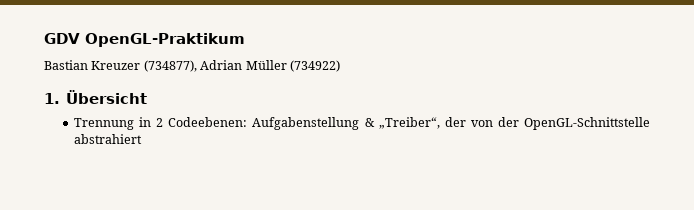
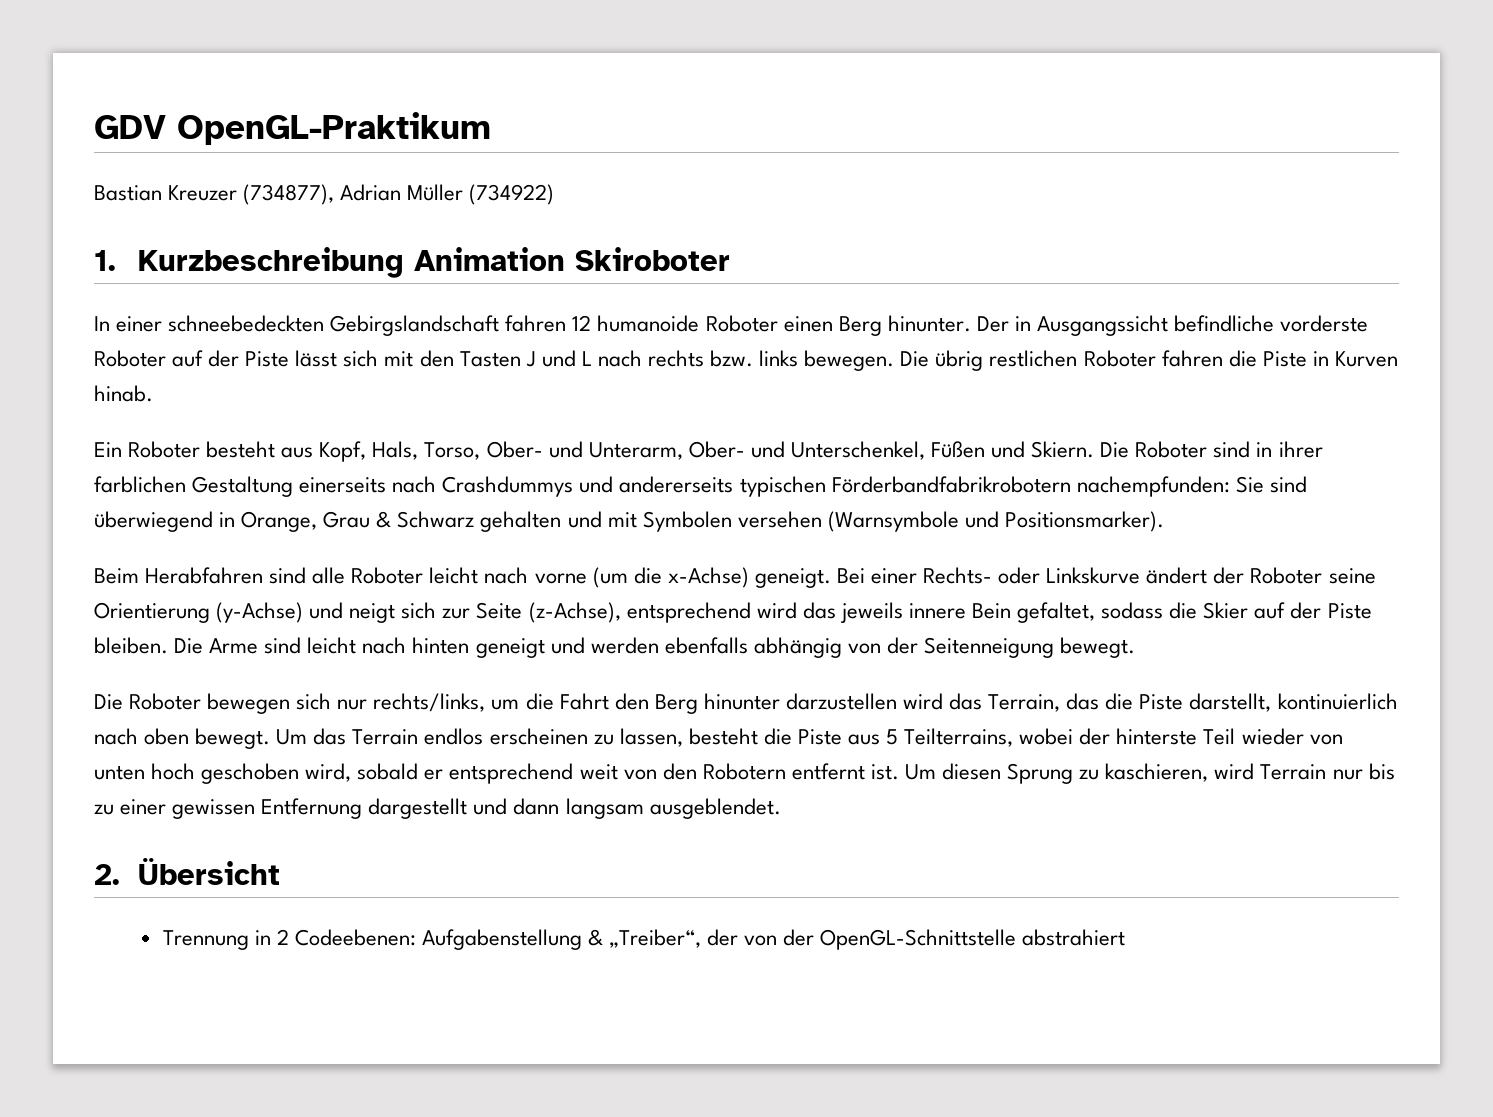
(60, 98) none -> [137,247,730,278] [94,315,1369,336] [94,350,1398,371] [94,385,153,402] [94,441,1323,462] [94,476,1307,497] [94,511,1164,532] [94,567,1376,588] [94,602,1372,623] [94,637,1136,658] [94,693,1398,714] [94,728,1343,749] [94,763,1395,784] [94,798,781,819] [94,864,120,885] Kurzbeschreibung Animation Skiroboter // In einer schneebedeckten Gebirgslandschaft fahren 12 humanoide Roboter einen Berg hinunter. Der in Ausgangssicht befindliche vorderste Roboter auf der Piste lässt sich mit den Tasten J und L nach rechts bzw. links bewegen. Die übrig restlichen Roboter fahren die Piste in Kurven hinab. // Ein Roboter besteht aus Kopf, Hals, Torso, Ober- und Unterarm, Ober- und Unterschenkel, Füßen und Skiern. Die Roboter sind in ihrer farblichen Gestaltung einerseits nach Crashdummys und andererseits typischen Förderbandfabrikrobotern nachempfunden: Sie sind überwiegend in Orange, Grau & Schwarz gehalten und mit Symbolen versehen (Warnsymbole und Positionsmarker). // Beim Herabfahren sind alle Roboter leicht nach vorne (um die x-Achse) geneigt. Bei einer Rechts- oder Linkskurve ändert der Roboter seine Orientierung (y-Achse) und neigt sich zur Seite (z-Achse), entsprechend wird das jeweils innere Bein gefaltet, sodass die Skier auf der Piste bleiben. Die Arme sind leicht nach hinten geneigt und werden ebenfalls abhängig von der Seitenneigung bewegt. // Die Roboter bewegen sich nur rechts/links, um die Fahrt den Berg hinunter darzustellen wird das Terrain, das die Piste darstellt, kontinuierlich nach oben bewegt. Um das Terrain endlos erscheinen zu lassen, besteht die Piste aus 5 Teilterrains, wobei der hinterste Teil wieder von unten hoch geschoben wird, sobald er entsprechend weit von den Robotern entfernt ist. Um diesen Sprung zu kaschieren, wird Terrain nur bis zu einer gewissen Entfernung dargestellt und dann langsam ausgeblendet. // 2.

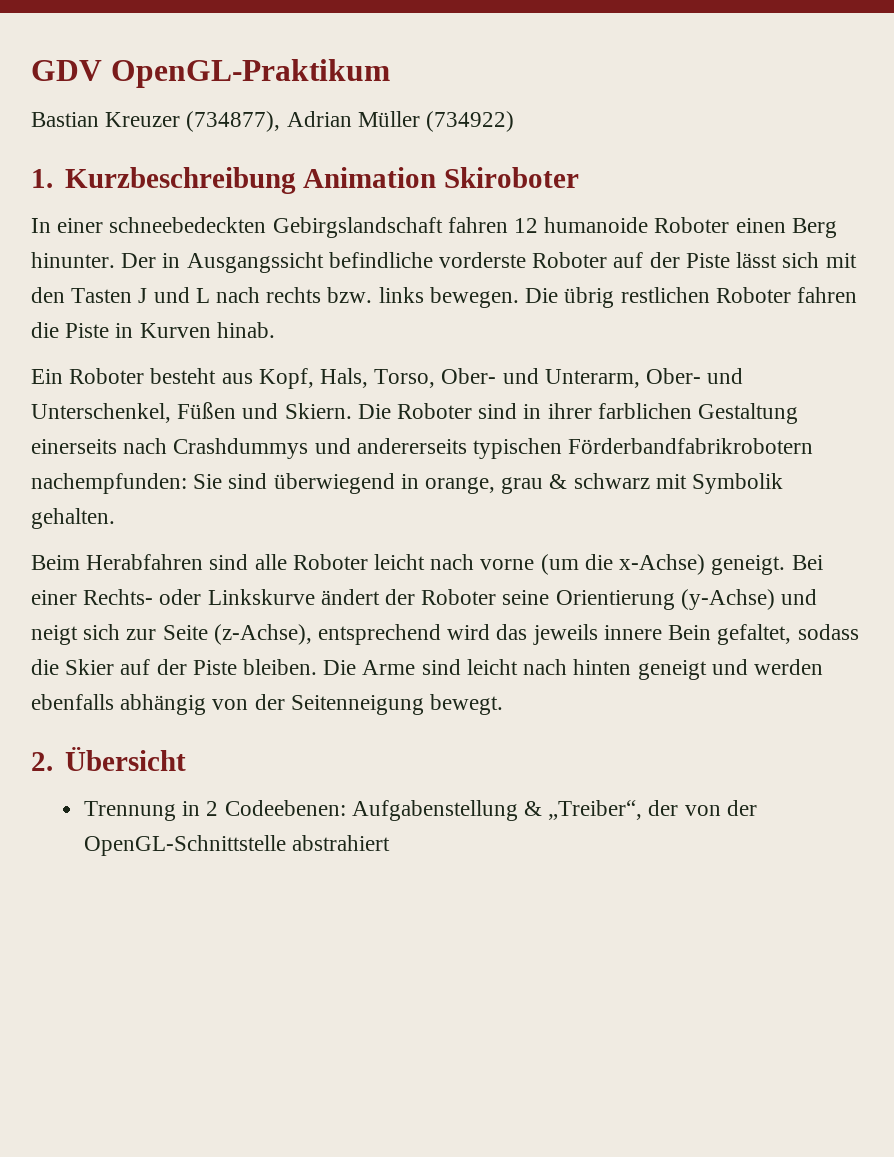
[241,511,1164,532] Orange, Grau & Schwarz gehalten und mit Symbolen versehen (Warnsymbole und Positionsmarker). -> [425,473,784,494] [31,508,115,529] orange, grau & schwarz mit Symbolik gehalten.
[94,693,1398,714] [94,728,1343,749] [94,763,1395,784] [94,798,781,819] // Die Roboter bewegen sich nur rechts/links, um die Fahrt den Berg hinunter darzustellen wird das Terrain, das die Piste darstellt, kontinuierlich nach oben bewegt. Um das Terrain endlos erscheinen zu lassen, besteht die Piste aus 5 Teilterrains, wobei der hinterste Teil wieder von unten hoch geschoben wird, sobald er entsprechend weit von den Robotern entfernt ist. Um diesen Sprung zu kaschieren, wird Terrain nur bis zu einer gewissen Entfernung dargestellt und dann langsam ausgeblendet. -> (504, 704) none

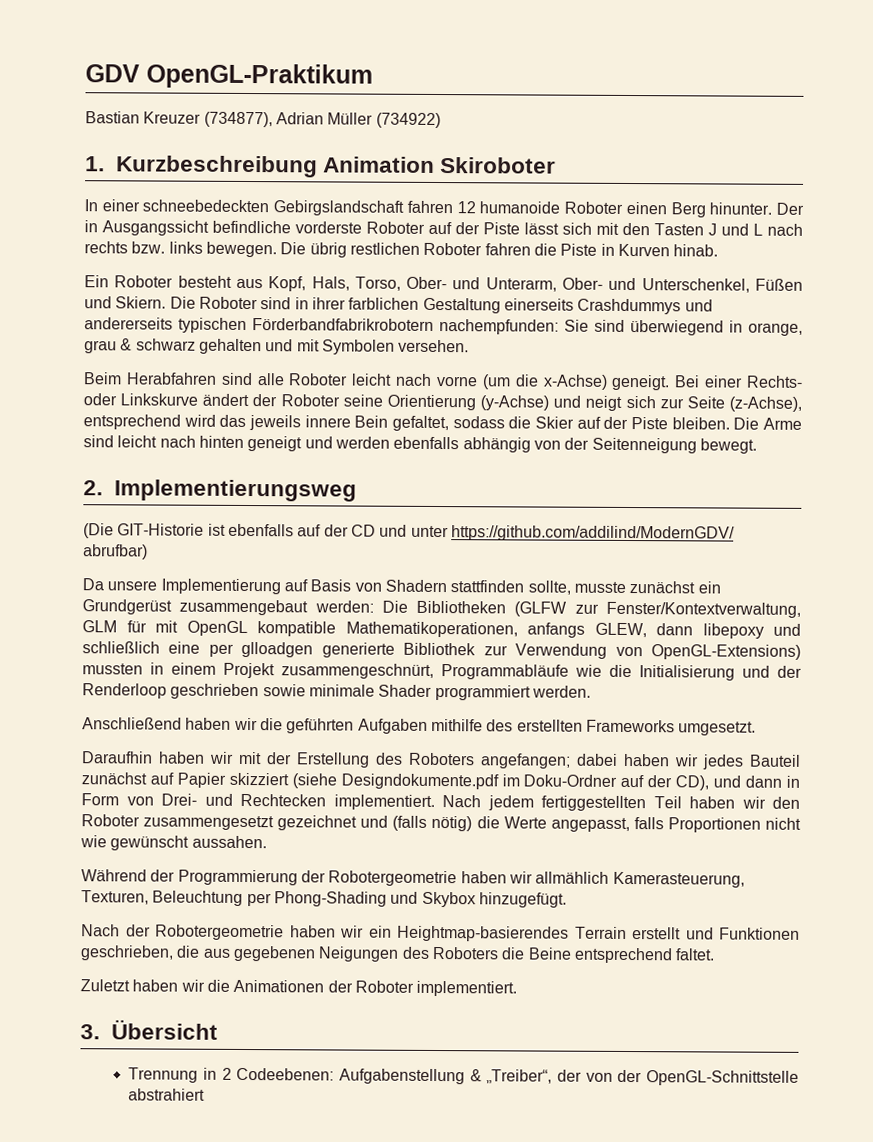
[123,438,168,454] nach -> (574, 304) none
[655,473,784,494] [31,508,115,529] mit Symbolik gehalten. -> [198,338,470,355] gehalten und mit Symbolen versehen.
(53, 761) none -> [113,479,357,502] [83,523,735,542] [83,544,148,560] [82,578,721,595] [82,599,801,618] [82,620,802,639] [82,641,802,660] [82,662,802,681] [82,683,591,701] [82,717,757,736] [81,751,801,770] [81,772,800,791] [81,793,800,812] [81,814,801,833] [80,835,267,851] [81,869,745,888] [81,890,567,908] [81,924,800,942] [80,945,716,964] [80,979,518,997] [80,1024,100,1040] Implementierungsweg // (Die GIT-Historie ist ebenfalls auf der CD und unter https://github.com/addilind/ModernGDV/ abrufbar) // Da unsere Implementierung auf Basis von Shadern stattfinden sollte, musste zunächst ein Grundgerüst zusammengebaut werden: Die Bibliotheken (GLFW zur Fenster/Kontextverwaltung, GLM für mit OpenGL kompatible Mathematikoperationen, anfangs GLEW, dann libepoxy und schließlich eine per glloadgen generierte Bibliothek zur Verwendung von OpenGL-Extensions) mussten in einem Projekt zusammengeschnürt, Programmabläufe wie die Initialisierung und der Renderloop geschrieben sowie minimale Shader programmiert werden. // Anschließend haben wir die geführten Aufgaben mithilfe des erstellten Frameworks umgesetzt. // Daraufhin haben wir mit der Erstellung des Roboters angefangen; dabei haben wir jedes Bauteil zunächst auf Papier skizziert (siehe Designdokumente.pdf im Doku-Ordner auf der CD), und dann in Form von Drei- und Rechtecken implementiert. Nach jedem fertiggestellten Teil haben wir den Roboter zusammengesetzt gezeichnet und (falls nötig) die Werte angepasst, falls Proportionen nicht wie gewünscht aussahen. // Während der Programmierung der Robotergeometrie haben wir allmählich Kamerasteuerung, Texturen, Beleuchtung per Phong-Shading und Skybox hinzugefügt. // Nach der Robotergeometrie haben wir ein Heightmap-basierendes Terrain erstellt und Funktionen geschrieben, die aus gegebenen Neigungen des Roboters die Beine entsprechend faltet. // Zuletzt haben wir die Animationen der Roboter implementiert. // 3.

